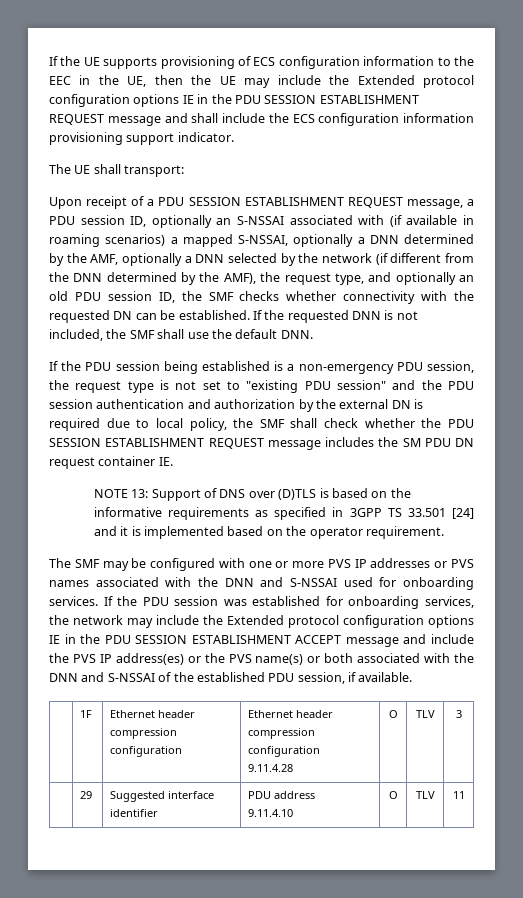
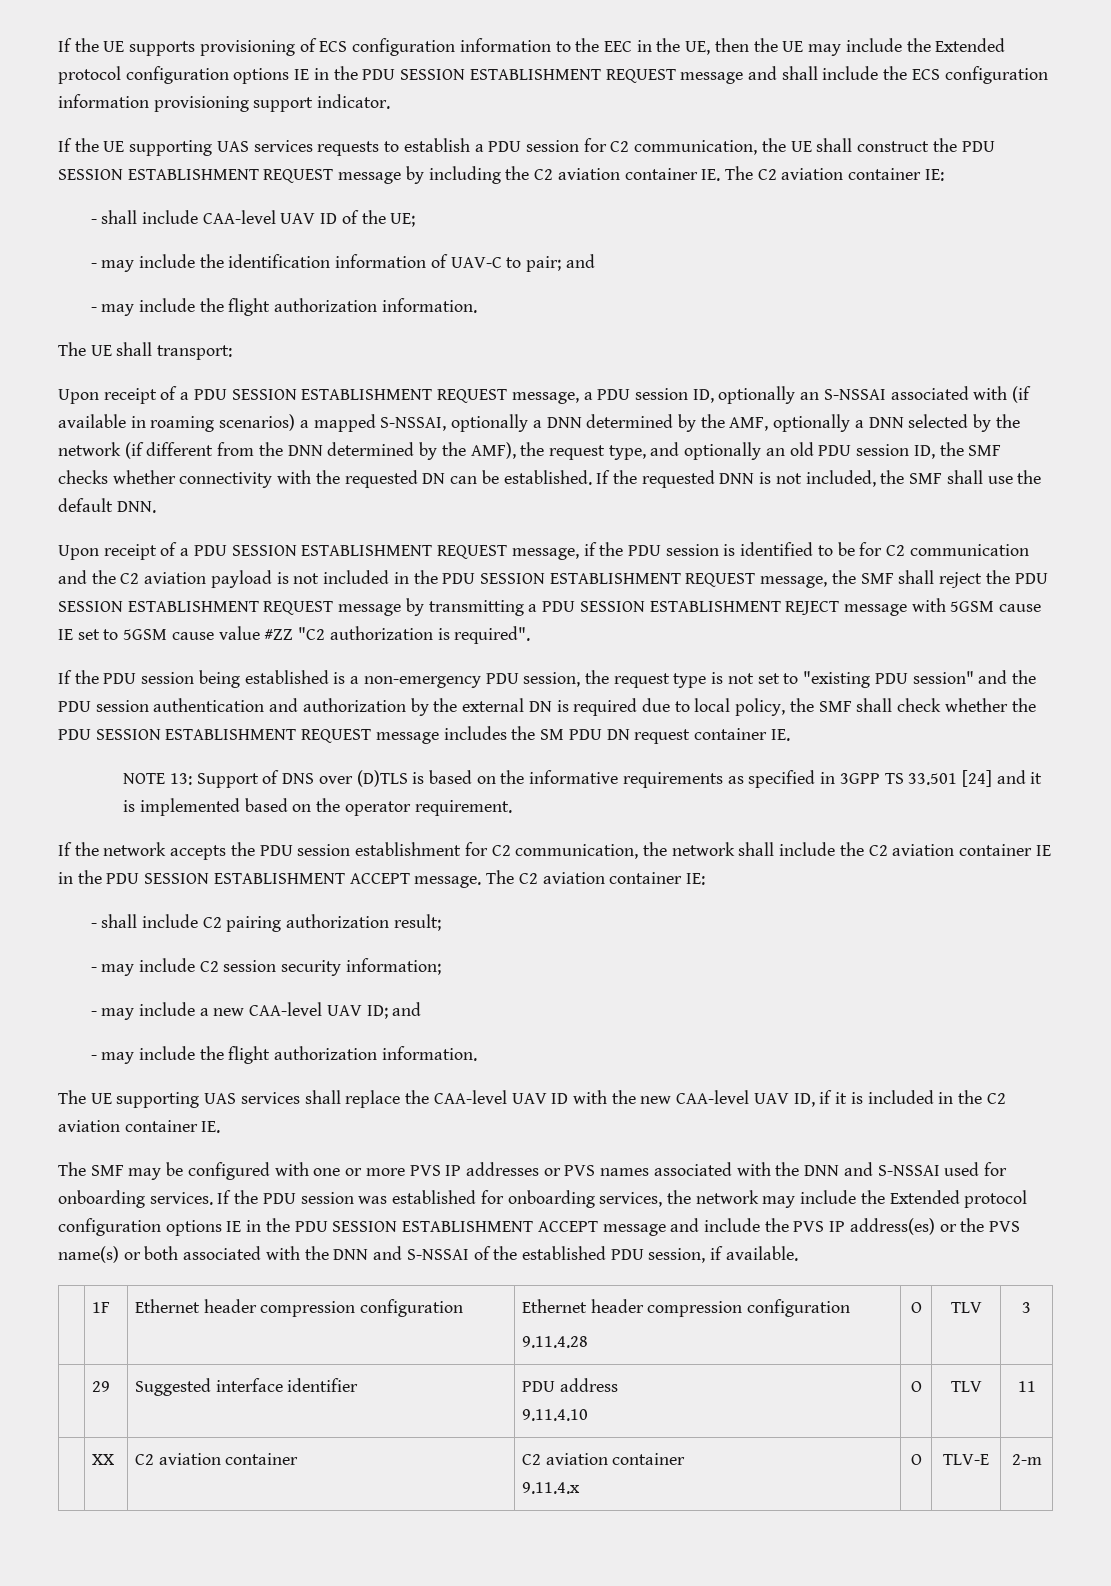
(234, 137) none -> [58,138,995,156] [58,166,944,184] [90,210,416,227] [90,254,595,272] [90,298,477,316] // If the UE supporting UAS services requests to establish a PDU session for C2 communication, the UE shall construct the PDU SESSION ESTABLISHMENT REQUEST message by including the C2 aviation container IE. The C2 aviation container IE: // - shall include CAA-level UAV ID of the UE; // - may include the identification information of UAV-C to pair; and // - may include the flight authorization information.
(313, 334) none -> [58,542,1029,560] [58,570,1048,588] [58,598,1042,616] [58,626,531,644] // Upon receipt of a PDU SESSION ESTABLISHMENT REQUEST message, if the PDU session is identified to be for C2 communication and the C2 aviation payload is not included in the PDU SESSION ESTABLISHMENT REQUEST message, the SMF shall reject the PDU SESSION ESTABLISHMENT REQUEST message by transmitting a PDU SESSION ESTABLISHMENT REJECT message with 5GSM cause IE set to 5GSM cause value #ZZ "C2 authorization is required".
(444, 532) none -> [58,842,1051,860] [58,870,705,888] [90,914,441,932] [90,958,441,976] [90,1002,422,1020] [90,1046,477,1064] [58,1090,1006,1108] [58,1120,221,1133] // If the network accepts the PDU session establishment for C2 communication, the network shall include the C2 aviation container IE in the PDU SESSION ESTABLISHMENT ACCEPT message. The C2 aviation container IE: // - shall include C2 pairing authorization result; // - may include C2 session security information; // - may include a new CAA-level UAV ID; and // - may include the flight authorization information. // The UE supporting UAS services shall replace the CAA-level UAV ID with the new CAA-level UAV ID, if it is included in the C2 aviation container IE.
(465, 795) none -> [91,1454,114,1465] [134,1453,299,1465] [521,1453,686,1465] [521,1482,580,1494] [910,1454,922,1465] [943,1454,989,1465] [1011,1454,1042,1465] // | XX | C2 aviation container | C2 aviation container // 9.11.4.x | O | TLV-E | 2-m

